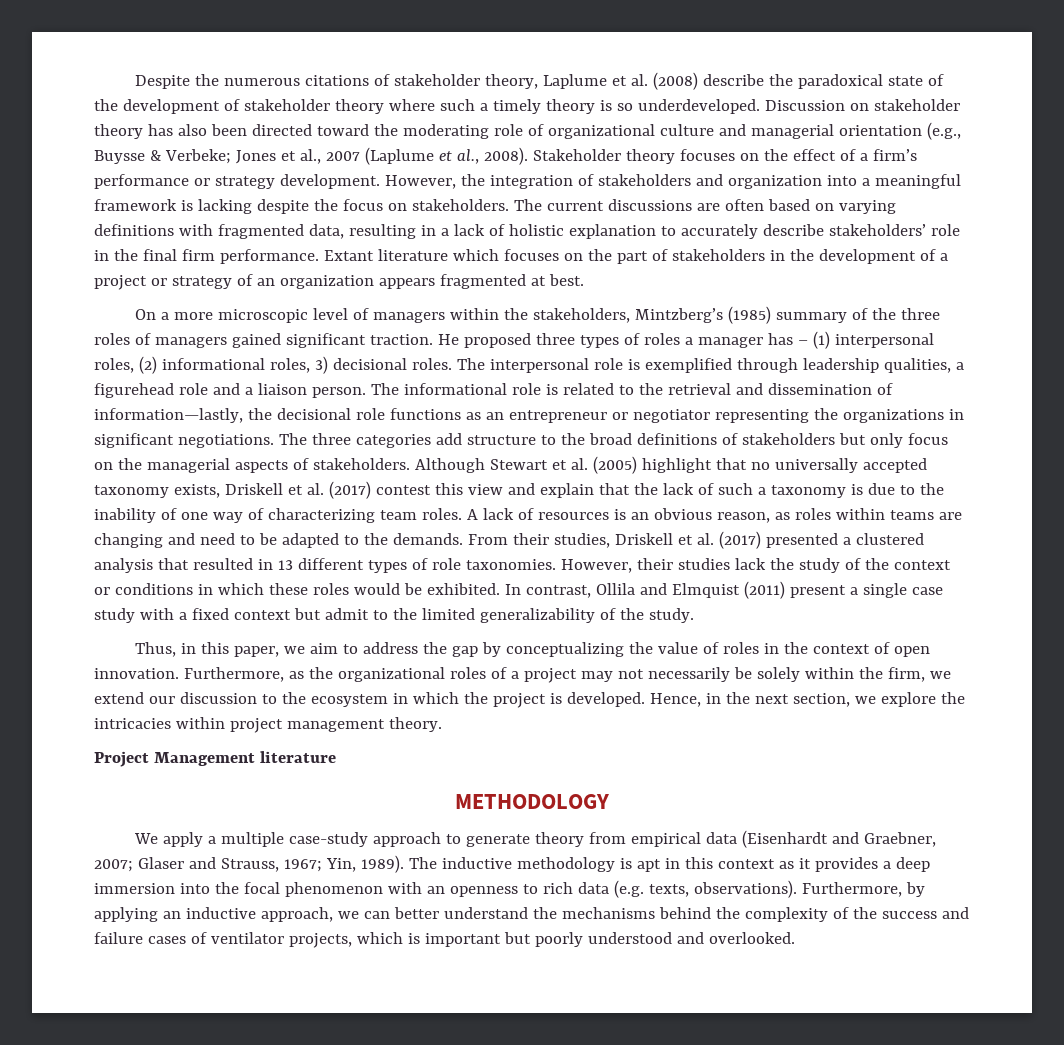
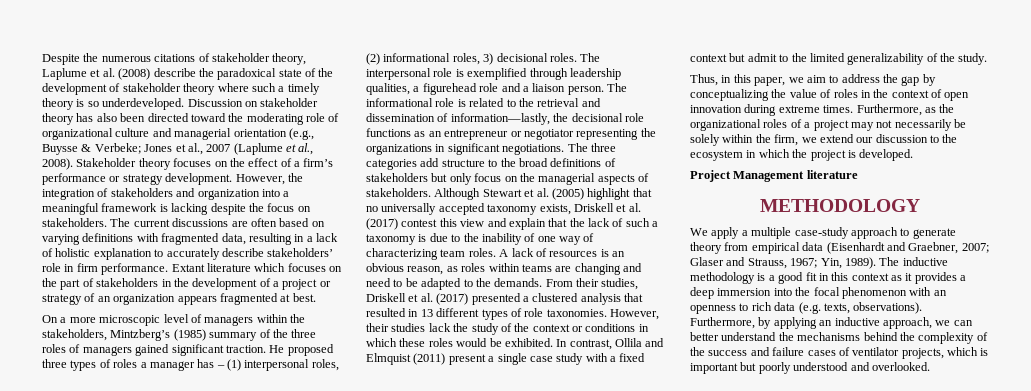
[113,249,177,261] the final -> (75, 268) none
[94,668,179,679] innovation. -> [690,104,854,116] innovation during extreme times.
[649,692,965,707] [94,717,442,733] Hence, in the next section, we explore the intricacies within project management theory. -> (914, 155) none
[636,859,661,872] apt -> [768,272,817,284] a good fit

